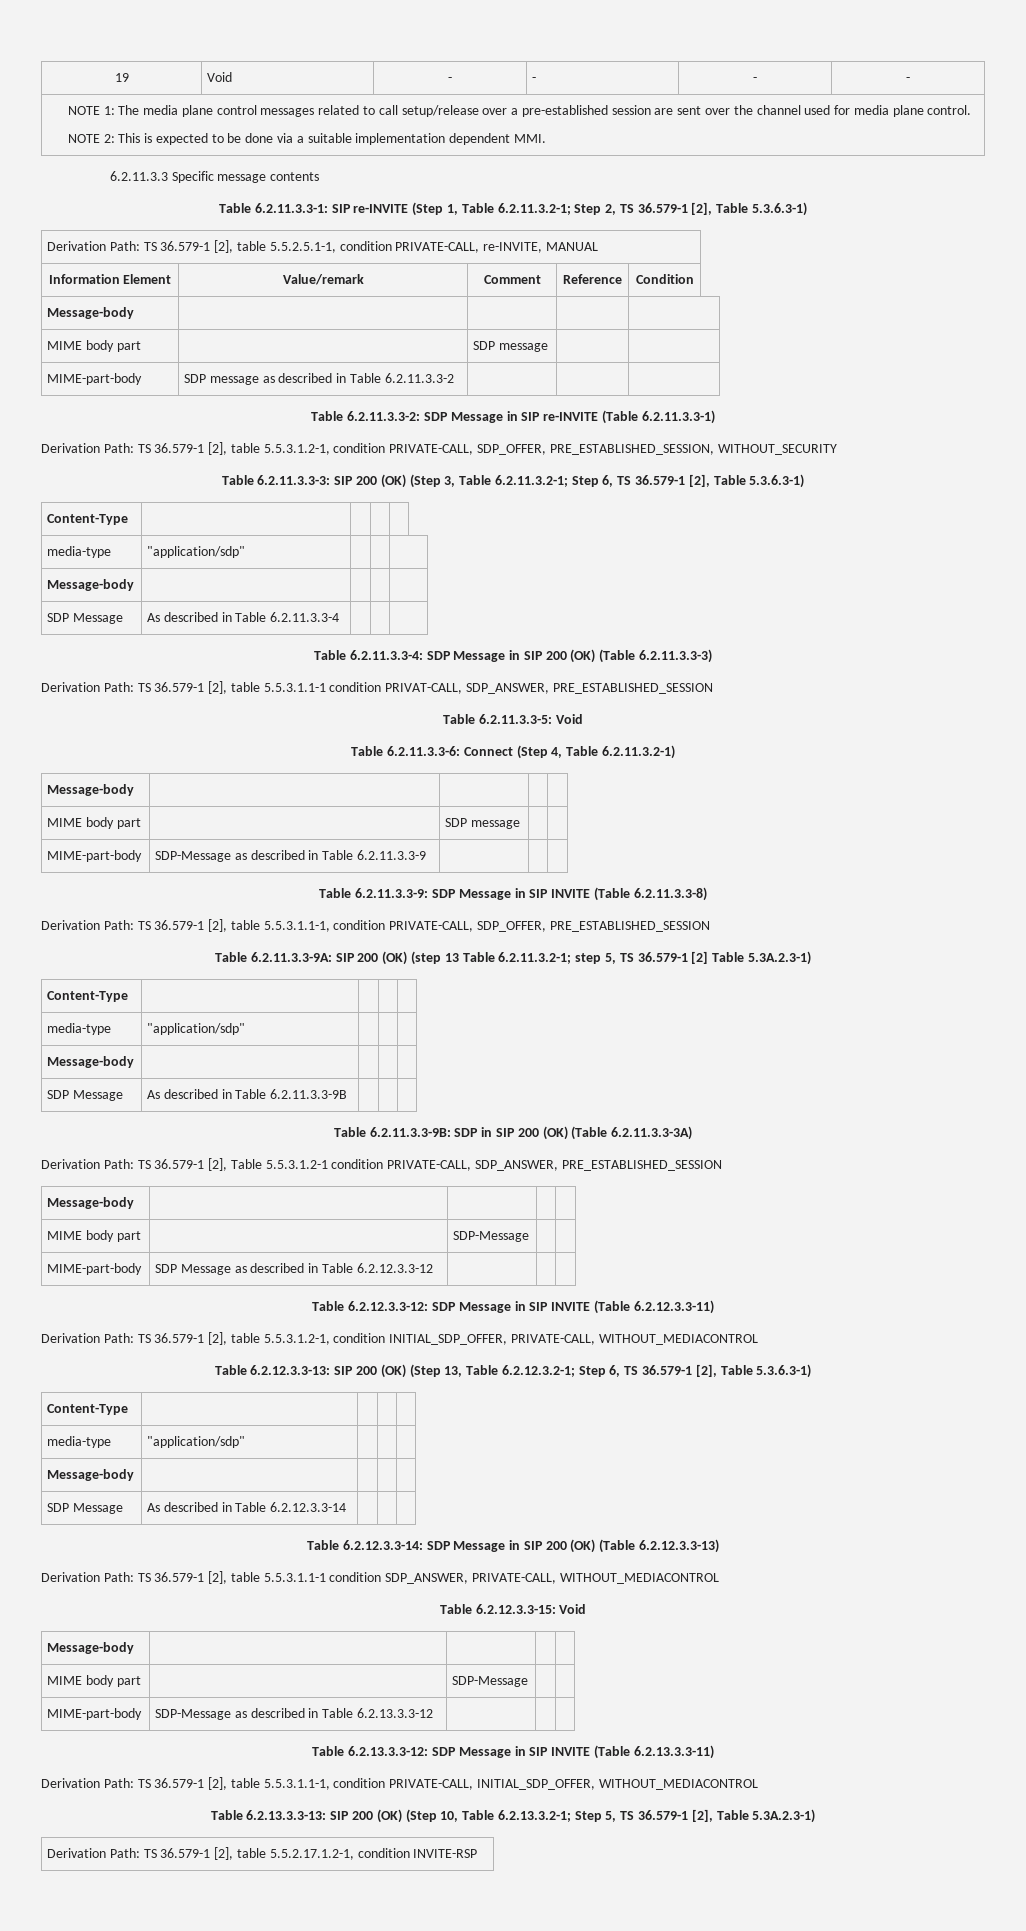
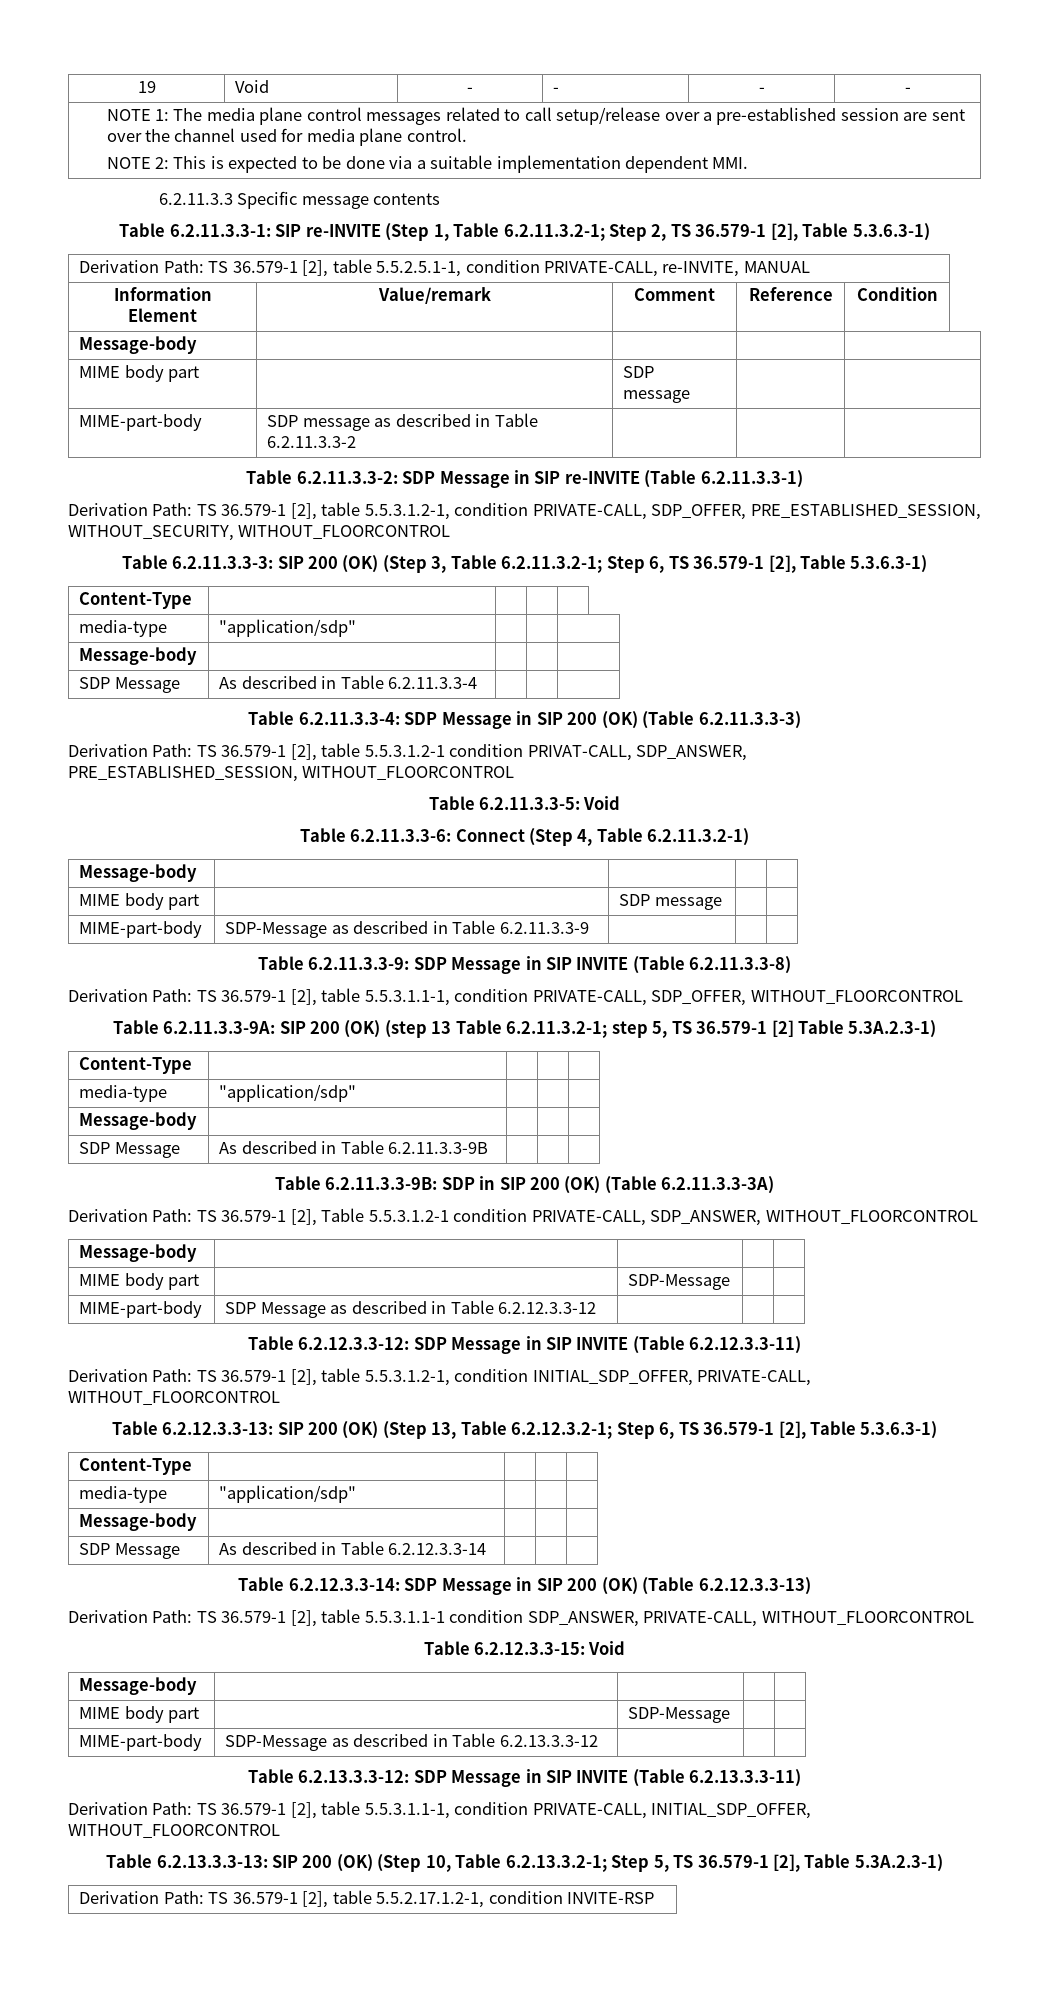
[717,444,837,455] WITHOUT_SECURITY -> [68,525,451,541] WITHOUT_SECURITY, WITHOUT_FLOORCONTROL
[263,683,326,692] 5.5.3.1.1-1 -> [364,745,445,757] 5.5.3.1.2-1
[552,683,713,694] PRE_ESTABLISHED_SESSION -> [68,766,515,782] PRE_ESTABLISHED_SESSION, WITHOUT_FLOORCONTROL
[549,921,710,932] PRE_ESTABLISHED_SESSION -> [750,990,963,1004] WITHOUT_FLOORCONTROL
[561,1160,722,1171] PRE_ESTABLISHED_SESSION -> [765,1210,978,1224] WITHOUT_FLOORCONTROL
[598,1334,758,1345] WITHOUT_MEDIACONTROL -> [68,1391,280,1405] WITHOUT_FLOORCONTROL
[559,1573,719,1584] WITHOUT_MEDIACONTROL -> [761,1611,974,1625] WITHOUT_FLOORCONTROL
[598,1779,758,1790] WITHOUT_MEDIACONTROL -> [68,1824,280,1838] WITHOUT_FLOORCONTROL

